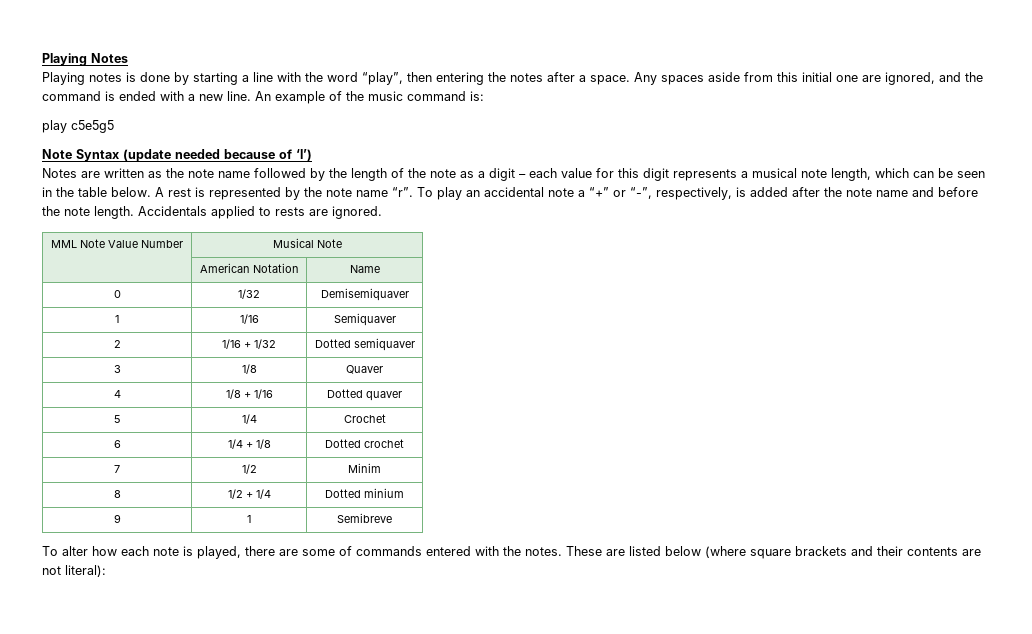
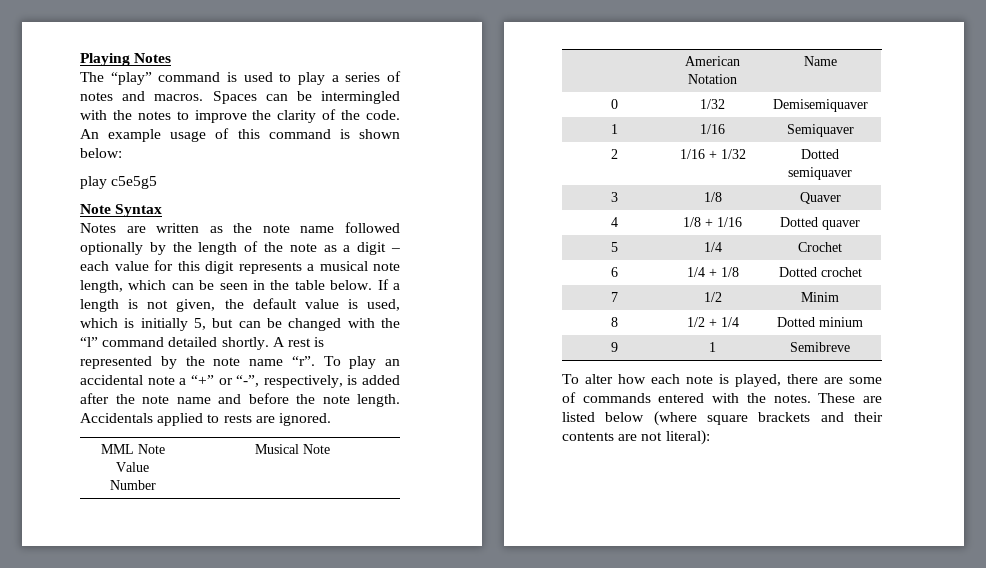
[42,72,983,85] [42,91,484,104] Playing notes is done by starting a line with the word “play”, then entering the notes after a space. Any spaces aside from this initial one are ignored, and the command is ended with a new line. An example of the music command is: -> [80,71,401,85] [80,91,400,104] [80,109,400,123] [80,128,400,142] [80,148,122,158] The “play” command is used to play a series of notes and macros. Spaces can be intermingled with the notes to improve the clarity of the code. An example usage of this command is shown below:
[123,149,312,162] (update needed because of ‘l’) -> (163, 210) none
(306, 173) none -> [80,242,143,255] optionally
(151, 192) none -> [377,279,400,290] [80,298,400,312] [80,318,400,331] [80,337,269,350] If a length is not given, the default value is used, which is initially 5, but can be changed with the “l” command detailed shortly.

